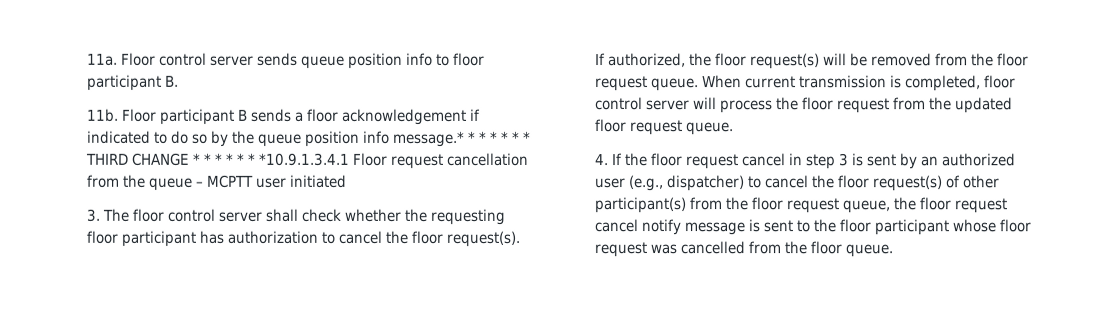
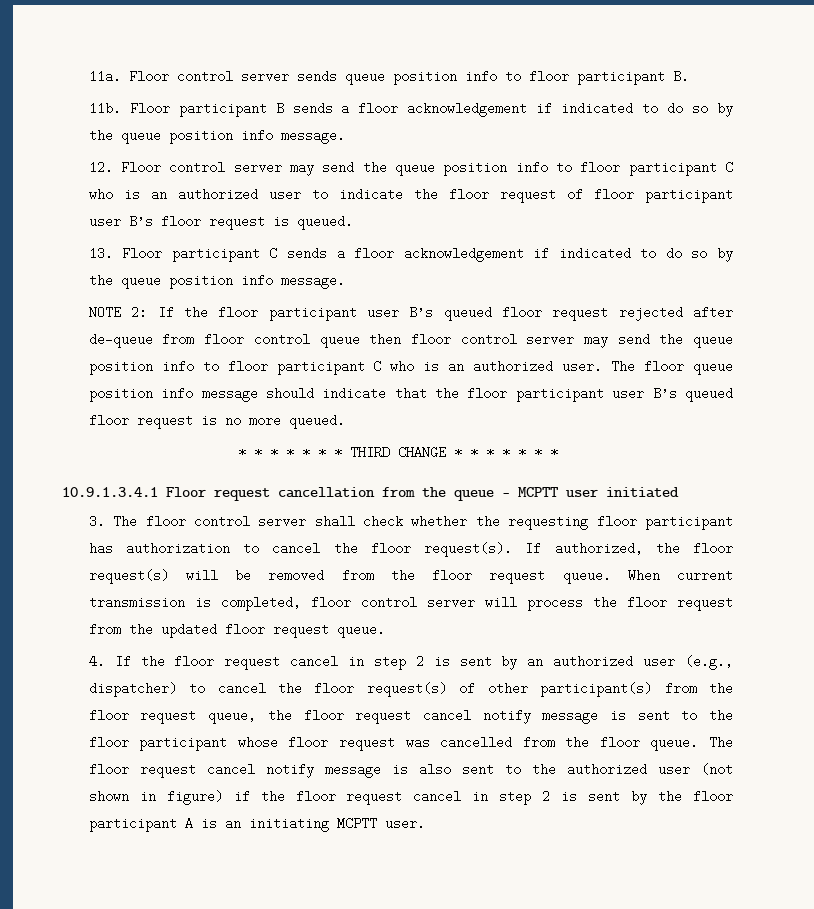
[392,130,465,147] message.* -> [280,129,345,144] [88,161,734,176] [88,188,733,203] [88,215,353,230] [88,247,734,262] [88,274,345,289] [88,306,733,321] [88,333,734,348] [88,360,733,375] [88,387,733,402] [88,414,345,429] [237,446,246,459] message. // 12. Floor control server may send the queue position info to floor participant C who is an authorized user to indicate the floor request of floor participant user B’s floor request is queued. // 13. Floor participant C sends a floor acknowledgement if indicated to do so by the queue position info message. // NOTE 2: If the floor participant user B’s queued floor request rejected after de-queue from floor control queue then floor control server may send the queue position info to floor participant C who is an authorized user. The floor queue position info message should indicate that the floor participant user B’s queued floor request is no more queued. // *
[257,152,350,166] *10.9.1.3.4.1 -> [549,446,558,459] [62,487,158,497] * // 10.9.1.3.4.1
[837,153,849,167] 3 -> [415,655,424,668] 2
(893, 251) none -> [709,736,734,749] [88,763,733,778] [88,790,734,805] [88,817,425,832] The floor request cancel notify message is also sent to the authorized user (not shown in figure) if the floor request cancel in step 2 is sent by the floor participant A is an initiating MCPTT user.

